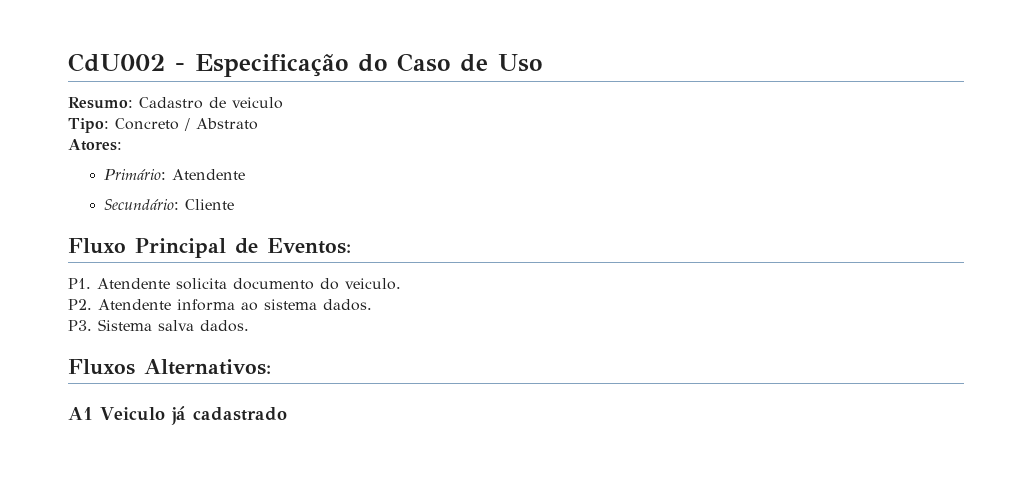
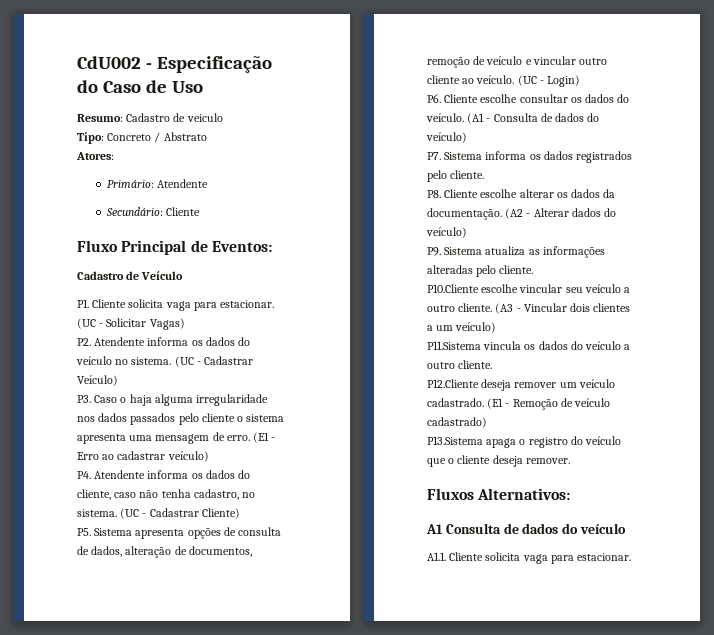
[68,278,401,290] [68,299,372,311] [68,319,249,332] [68,359,271,375] [68,406,287,425] P1. Atendente solicita documento do veiculo. // P2. Atendente informa ao sistema dados. // P3. Sistema salva dados. // Fluxos Alternativos: // A1 Veiculo já cadastrado -> [77,271,184,280] [77,299,275,311] [77,318,185,330] [77,337,251,346] [76,356,254,367] [77,375,118,386] [77,394,269,406] [77,413,285,425] [77,432,276,444] [77,451,209,462] [77,470,251,479] [77,489,256,500] [77,508,240,519] [77,527,282,539] [77,546,252,558] [427,56,608,68] [427,75,581,87] [427,94,630,103] [426,113,600,124] [426,132,467,143] [427,151,633,163] [427,170,485,182] [427,189,616,198] [427,208,617,220] [426,227,467,238] [427,246,605,258] [427,265,534,277] [427,284,631,293] [427,303,631,314] [427,322,497,333] [427,341,631,350] [427,360,493,369] [427,379,615,391] [427,398,611,410] [427,417,487,428] [427,436,622,448] [427,455,570,467] [427,488,571,500] [426,523,626,534] [427,552,632,564] Cadastro de Veículo // P1. Cliente solicita vaga para estacionar. (UC - Solicitar Vagas) // P2. Atendente informa os dados do veículo no sistema. (UC - Cadastrar Veículo) // P3. Caso o haja alguma irregularidade nos dados passados pelo cliente o sistema apresenta uma mensagem de erro. (E1 - Erro ao cadastrar veículo) // P4. Atendente informa os dados do cliente, caso não tenha cadastro, no sistema. (UC - Cadastrar Cliente) // P5. Sistema apresenta opções de consulta de dados, alteração de documentos, remoção de veículo e vincular outro cliente ao veículo. (UC - Login) // P6. Cliente escolhe consultar os dados do veículo. (A1 - Consulta de dados do veículo) // P7. Sistema informa os dados registrados pelo cliente. // P8. Cliente escolhe alterar os dados da documentação. (A2 - Alterar dados do veículo) // P9. Sistema atualiza as informações alteradas pelo cliente. // P10.Cliente escolhe vincular seu veículo a outro cliente. (A3 - Vincular dois clientes a um veículo) // P11.Sistema vincula os dados do veículo a outro cliente. // P12.Cliente deseja remover um veículo cadastrado. (E1 - Remoção de veículo cadastrado) // P13.Sistema apaga o registro do veículo que o cliente deseja remover. // Fluxos Alternativos: // A1 Consulta de dados do veículo // A1.1. Cliente solicita vaga para estacionar.

